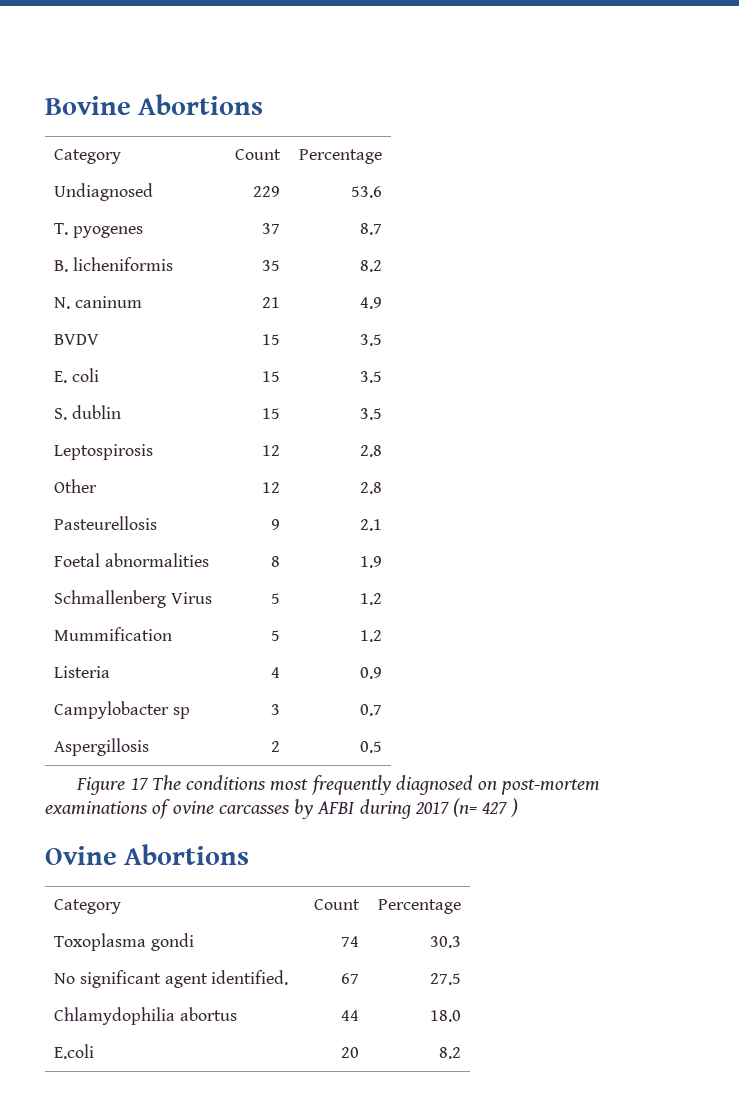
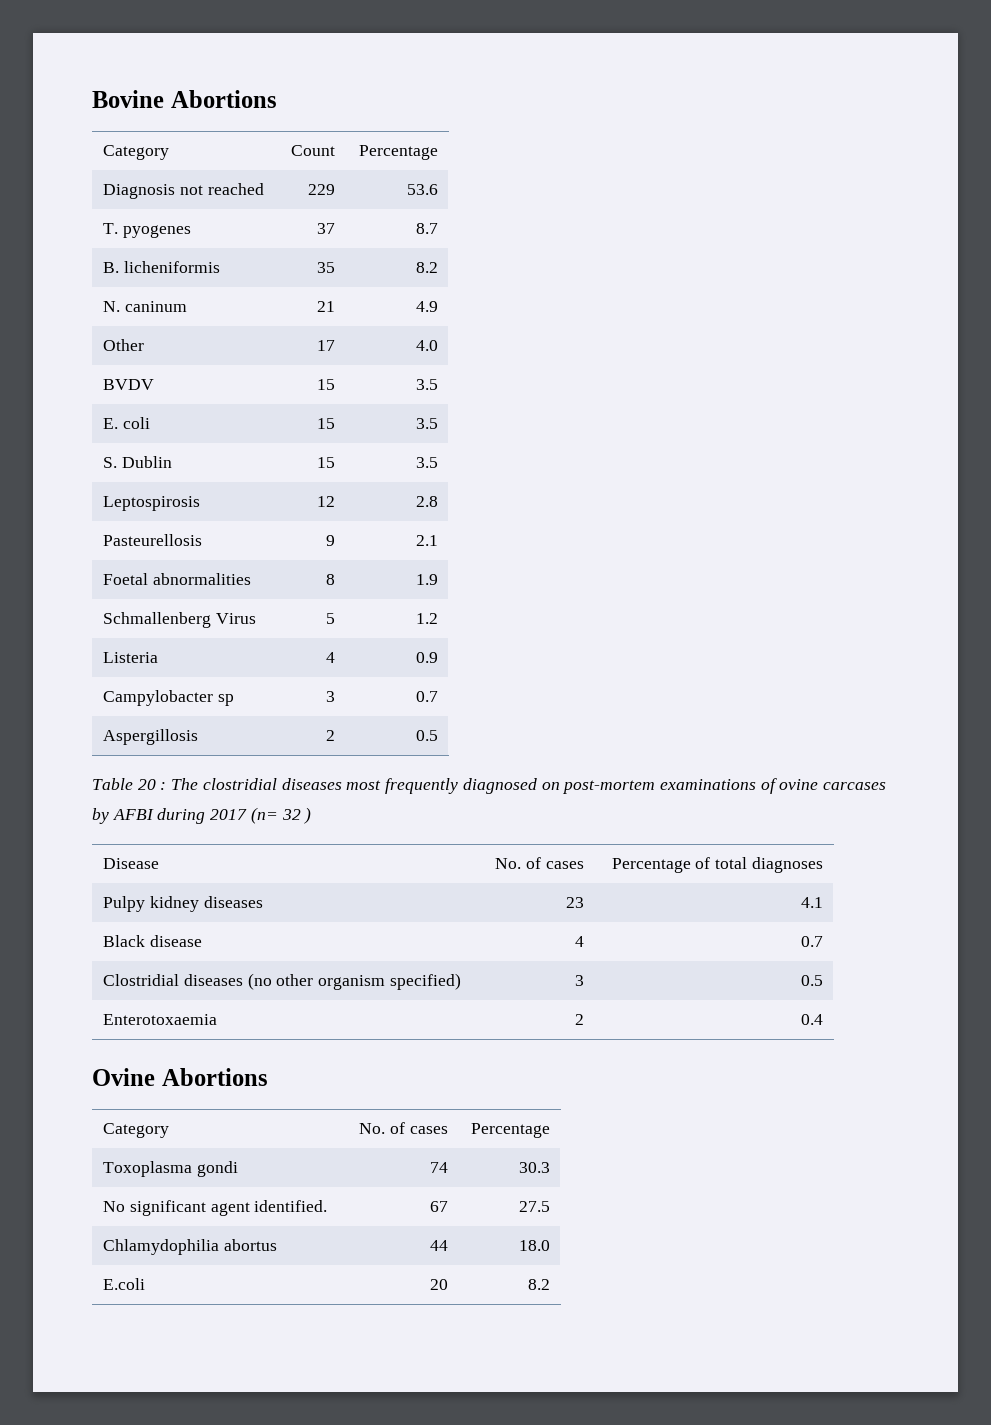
[54,183,154,201] Undiagnosed -> [103,183,264,199] Diagnosis not reached
(382, 303) none -> [103,339,145,351] [316,340,335,351] [415,340,438,351] // Other | 17 | 4.0
[71,405,121,419] dublin -> [121,456,172,468] Dublin
[54,479,98,493] [261,482,280,493] [359,482,382,494] // Other | 12 | 2.8 -> (438, 501) none
[54,627,173,641] [270,630,280,641] [359,630,382,642] // Mummification | 5 | 1.2 -> (438, 618) none
[76,775,267,795] Figure 17 The conditions -> [92,778,342,790] Table 20 : The clostridial diseases
[218,805,290,814] carcasses -> [823,782,887,790] carcases
[482,802,508,814] 427 -> [281,809,301,820] 32
(518, 807) none -> [103,858,160,869] [495,857,584,869] [611,857,823,873] [103,896,263,912] [565,897,584,908] [800,897,823,908] [103,935,202,947] [574,936,584,947] [800,936,823,947] [103,973,461,990] [574,975,584,986] [800,975,823,986] [103,1014,218,1025] [574,1014,584,1025] [800,1014,823,1025] // Disease | No. of cases | Percentage of total diagnoses // Pulpy kidney diseases | 23 | 4.1 // Black disease | 4 | 0.7 // Clostridial diseases (no other organism specified) | 3 | 0.5 // Enterotoxaemia | 2 | 0.4
[313,899,360,910] Count -> [359,1122,448,1134] No. of cases

